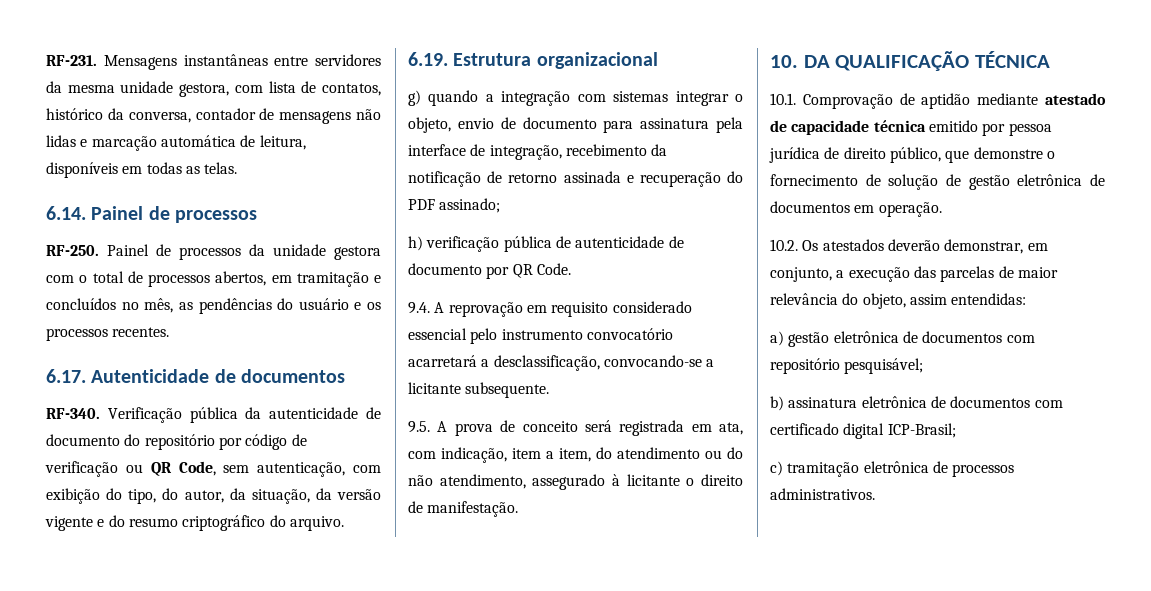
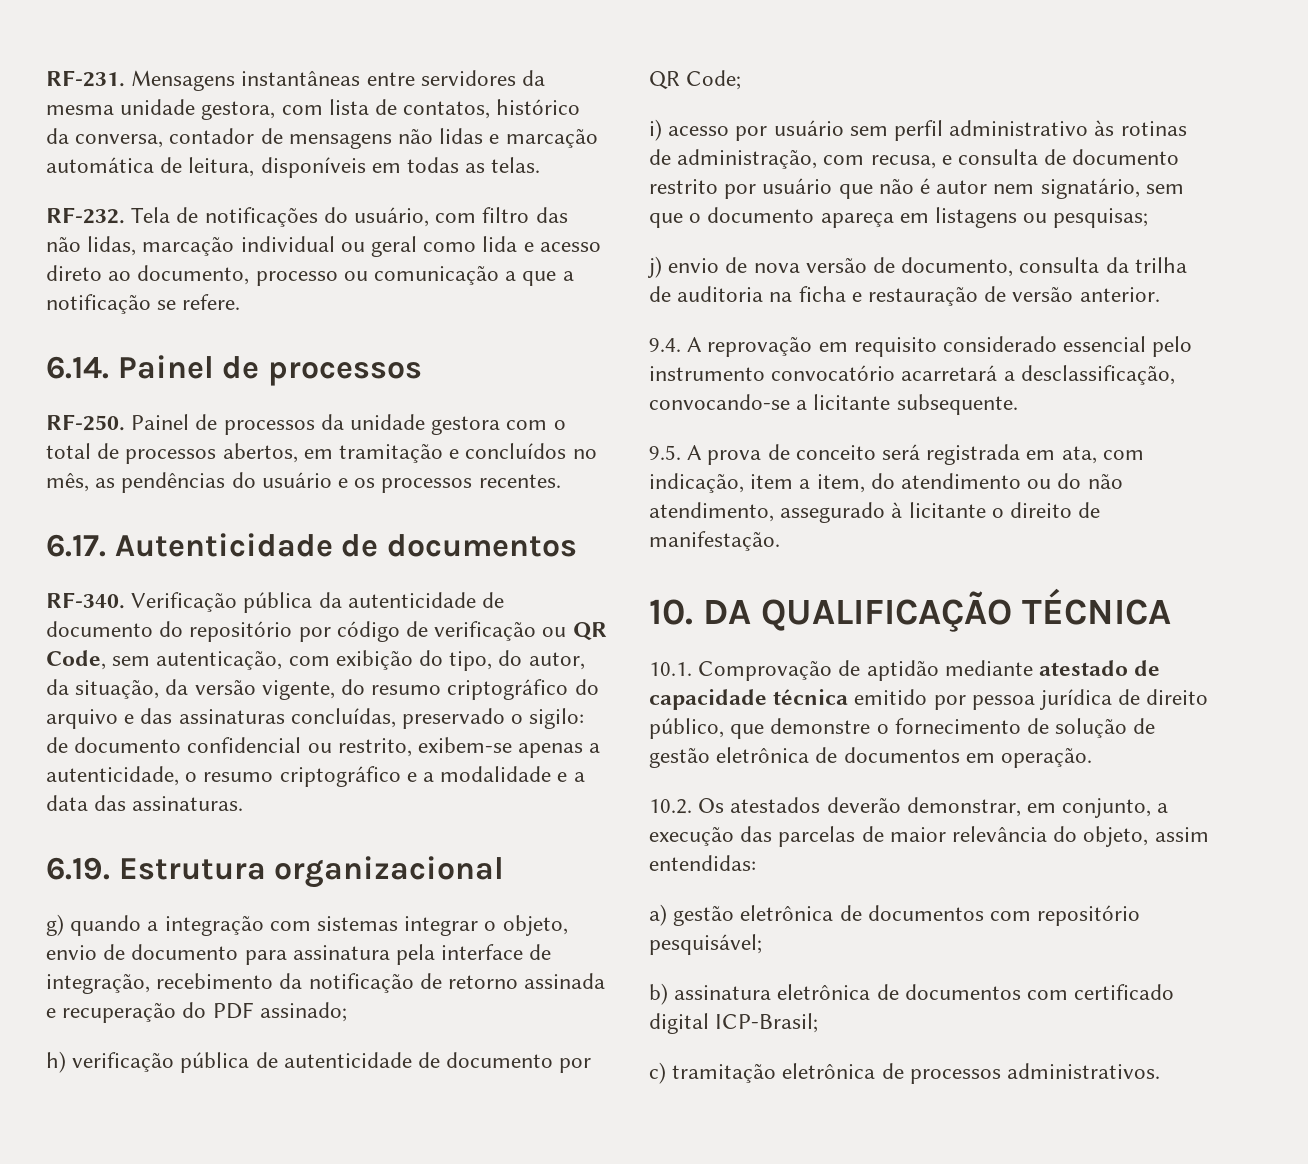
(238, 168) none -> [46,207,568,227] [46,236,601,257] [46,265,574,286] [46,294,241,314] // RF-232. Tela de notificações do usuário, com filtro das não lidas, marcação individual ou geral como lida e acesso direto ao documento, processo ou comunicação a que a notificação se refere.
[45,516,105,531] vigente e -> [261,680,335,700] vigente,
[289,516,344,531] arquivo. -> [46,708,585,729] [46,737,601,758] [46,766,585,787] [46,795,244,811] arquivo e das assinaturas concluídas, preservado o sigilo: de documento confidencial ou restrito, exibem-se apenas a autenticidade, o resumo criptográfico e a modalidade e a data das assinaturas.
[536,263,571,275] Code. -> [686,70,742,90] [649,119,1187,141] [649,149,1180,169] [649,178,1184,199] [649,207,1149,228] [648,256,1187,278] [649,286,1160,306] Code; // i) acesso por usuário sem perfil administrativo às rotinas de administração, com recusa, e consulta de documento restrito por usuário que não é autor nem signatário, sem que o documento apareça em listagens ou pesquisas; // j) envio de nova versão de documento, consulta da trilha de auditoria na ficha e restauração de versão anterior.

